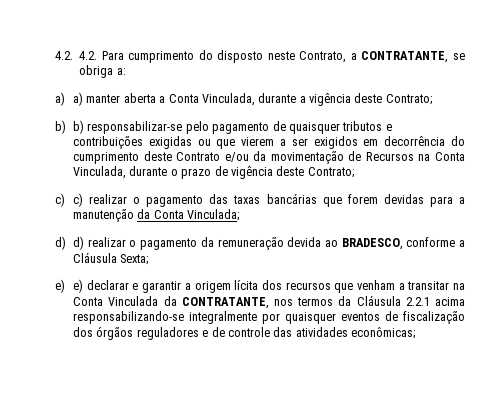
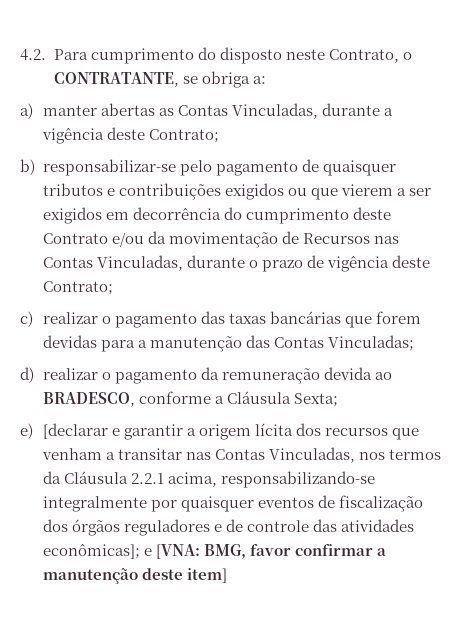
[55,51,98,60] 4.2. 4.2. -> [20,49,46,61] 4.2.
[350,53,357,60] a -> [402,52,412,60] o
[73,92,255,106] a) manter aberta a Conta Vinculada, -> [42,103,319,119] manter abertas as Contas Vinculadas,
[73,120,85,134] b) -> (35, 167) none
[148,136,192,149] exigidas -> [225,183,285,200] exigidos
[418,152,465,161] [73,166,127,179] na Conta Vinculada, -> [374,236,400,244] [42,255,183,271] nas Contas Vinculadas,
[73,193,84,207] c) -> (33, 319) none
[137,209,240,221] [55,236,85,250] da Conta Vinculada; // d) d) -> [246,335,415,351] [20,367,34,383] das Contas Vinculadas; // d)
[73,279,129,293] e) declarar -> [42,423,108,439] [declarar
[453,283,465,290] [73,296,269,309] na Conta Vinculada da CONTRATANTE, -> [186,447,356,463] nas Contas Vinculadas,
[434,297,465,306] acima -> [168,472,218,487] acima,
[351,327,416,339] econômicas; -> [42,544,387,559] [42,568,228,584] econômicas]; e [VNA: BMG, favor confirmar a manutenção deste item]

